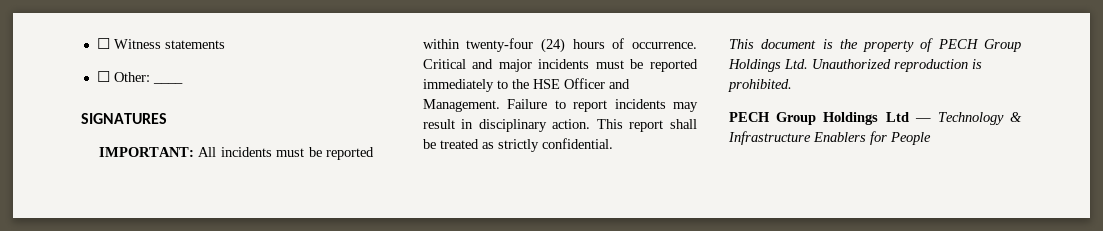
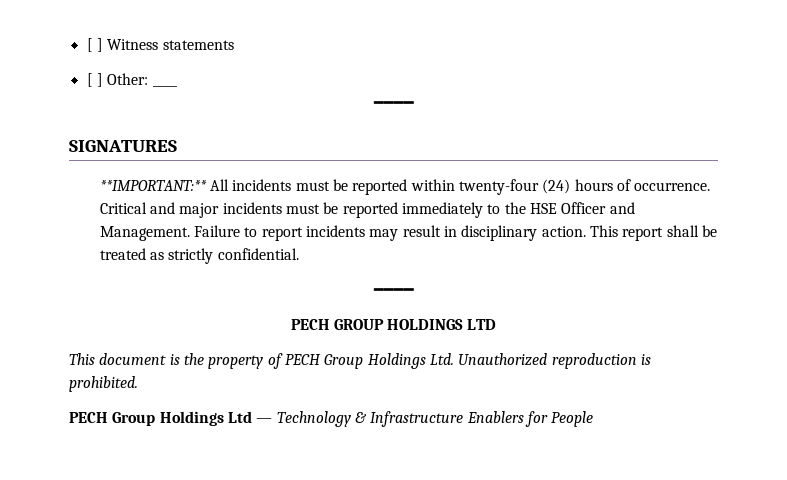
[96,38,110,49] ☐ -> [86,38,103,52] [ ]
[96,71,110,82] ☐ -> [86,73,103,87] [ ]
(183, 83) none -> [372,101,414,108] // ━━━━
[98,147,194,157] IMPORTANT: -> [99,180,207,191] **IMPORTANT:**
(613, 143) none -> [372,288,414,295] [290,319,497,330] // ━━━━ // PECH GROUP HOLDINGS LTD

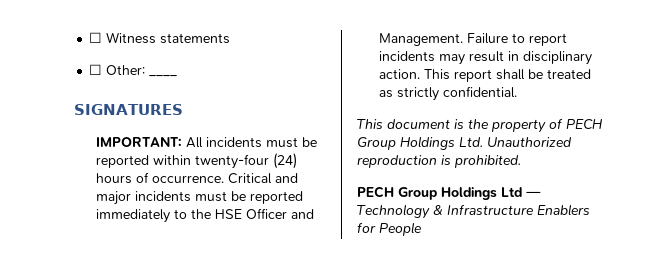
[86,38,103,52] [ ] -> [89,32,103,43] ☐
[86,73,103,87] [ ] -> [89,64,103,75] ☐
[372,101,414,108] // ━━━━ -> (178, 76) none
[99,180,207,191] **IMPORTANT:** -> [95,137,182,147] IMPORTANT:
[372,288,414,295] [290,319,497,330] // ━━━━ // PECH GROUP HOLDINGS LTD -> (517, 92) none

